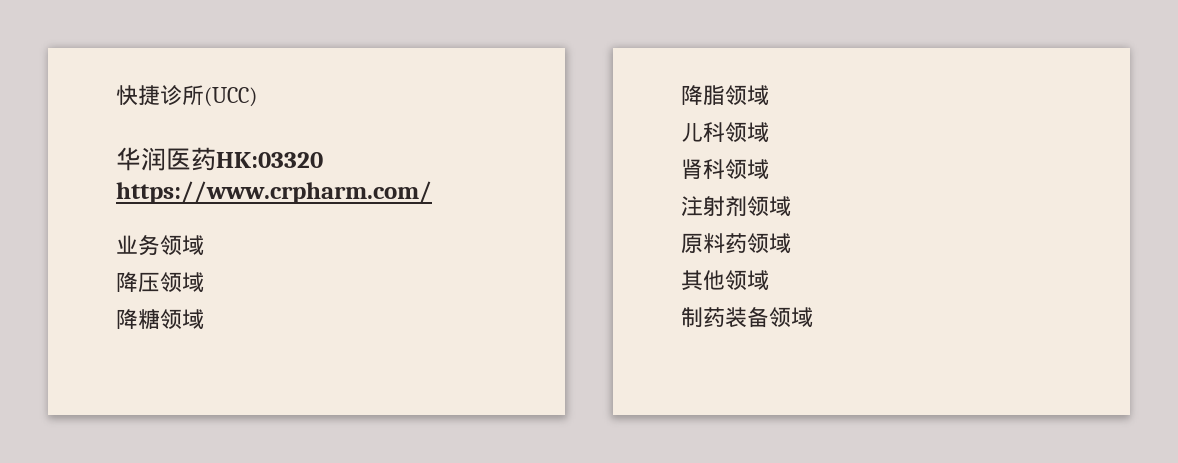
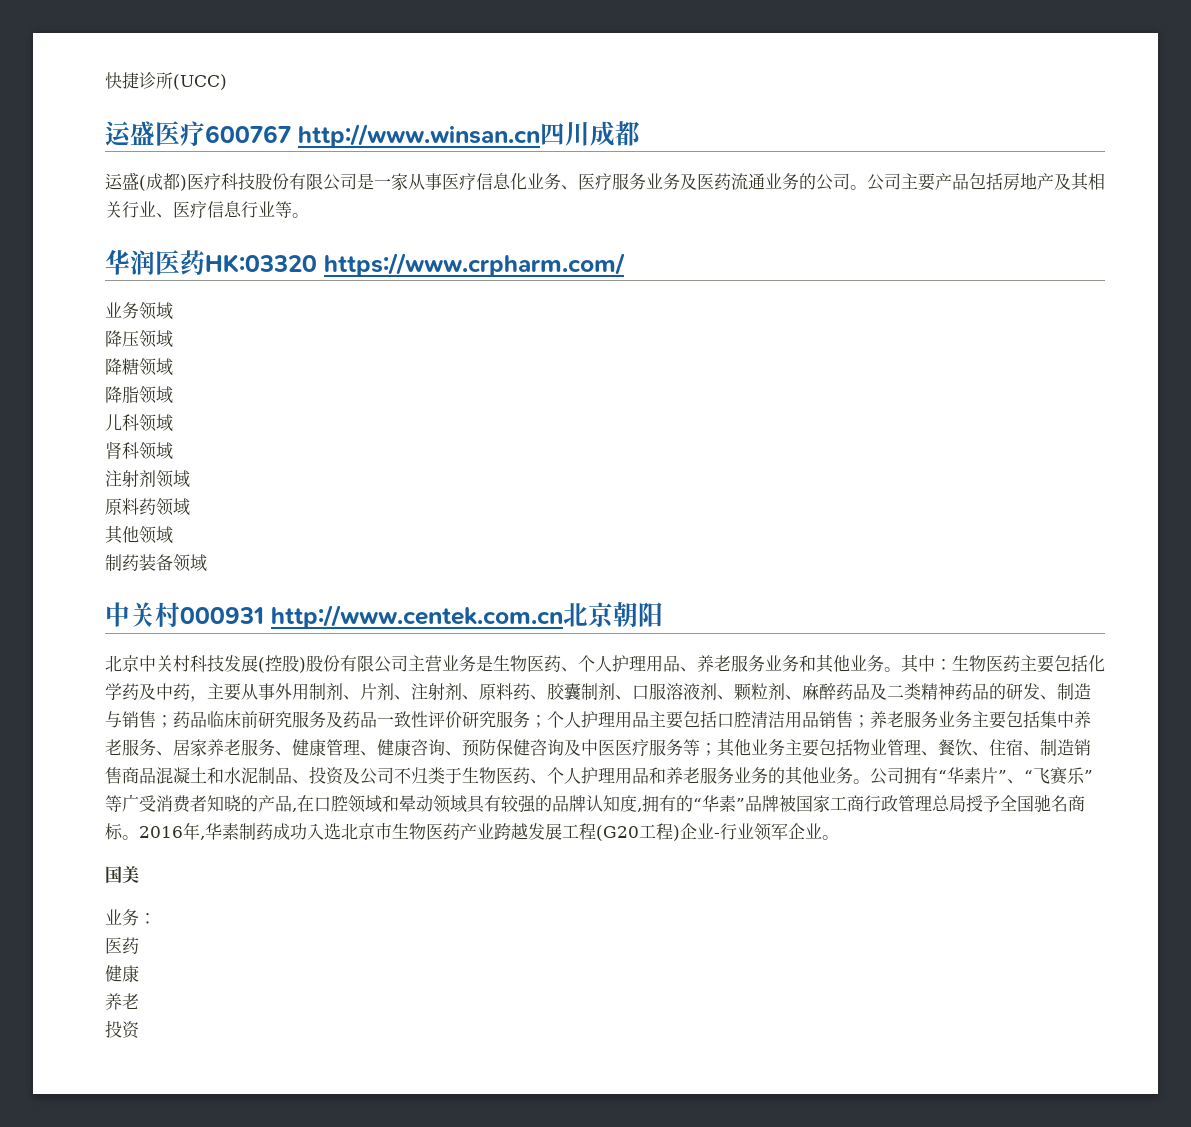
(257, 97) none -> [105,120,640,148] [105,172,1105,191] [105,201,309,218] // 运盛医疗600767 http://www.winsan.cn四川成都 // 运盛(成都)医疗科技股份有限公司是一家从事医疗信息化业务、医疗服务业务及医药流通业务的公司。公司主要产品包括房地产及其相关行业、医疗信息行业等。
(813, 317) none -> [105,602,663,629] [105,654,1105,673] [105,683,1091,702] [105,711,1091,729] [105,738,1091,757] [105,766,1093,785] [105,794,1085,813] [105,822,839,841] [105,866,139,883] [105,909,156,926] [105,937,139,954] [105,965,139,982] [105,993,139,1010] [105,1020,140,1039] // 中关村000931 http://www.centek.com.cn北京朝阳 // 北京中关村科技发展(控股)股份有限公司主营业务是生物医药、个人护理用品、养老服务业务和其他业务。其中：生物医药主要包括化学药及中药，主要从事外用制剂、片剂、注射剂、原料药、胶囊制剂、口服溶液剂、颗粒剂、麻醉药品及二类精神药品的研发、制造与销售；药品临床前研究服务及药品一致性评价研究服务；个人护理用品主要包括口腔清洁用品销售；养老服务业务主要包括集中养老服务、居家养老服务、健康管理、健康咨询、预防保健咨询及中医医疗服务等；其他业务主要包括物业管理、餐饮、住宿、制造销售商品混凝土和水泥制品、投资及公司不归类于生物医药、个人护理用品和养老服务业务的其他业务。公司拥有“华素片”、“飞赛乐”等广受消费者知晓的产品,在口腔领域和晕动领域具有较强的品牌认知度,拥有的“华素”品牌被国家工商行政管理总局授予全国驰名商标。2016年,华素制药成功入选北京市生物医药产业跨越发展工程(G20工程)企业-行业领军企业。 // 国美 // 业务： // 医药 // 健康 // 养老 // 投资

